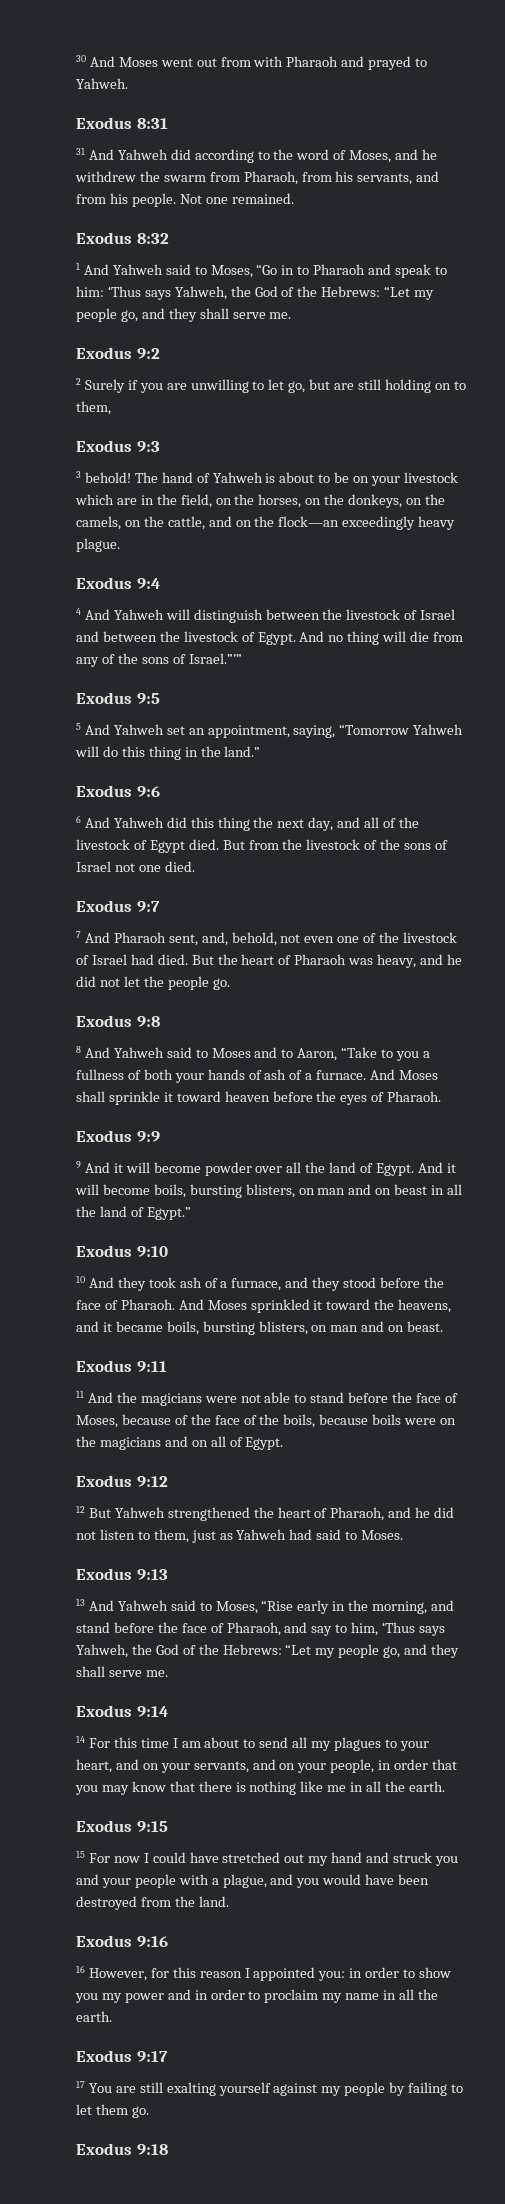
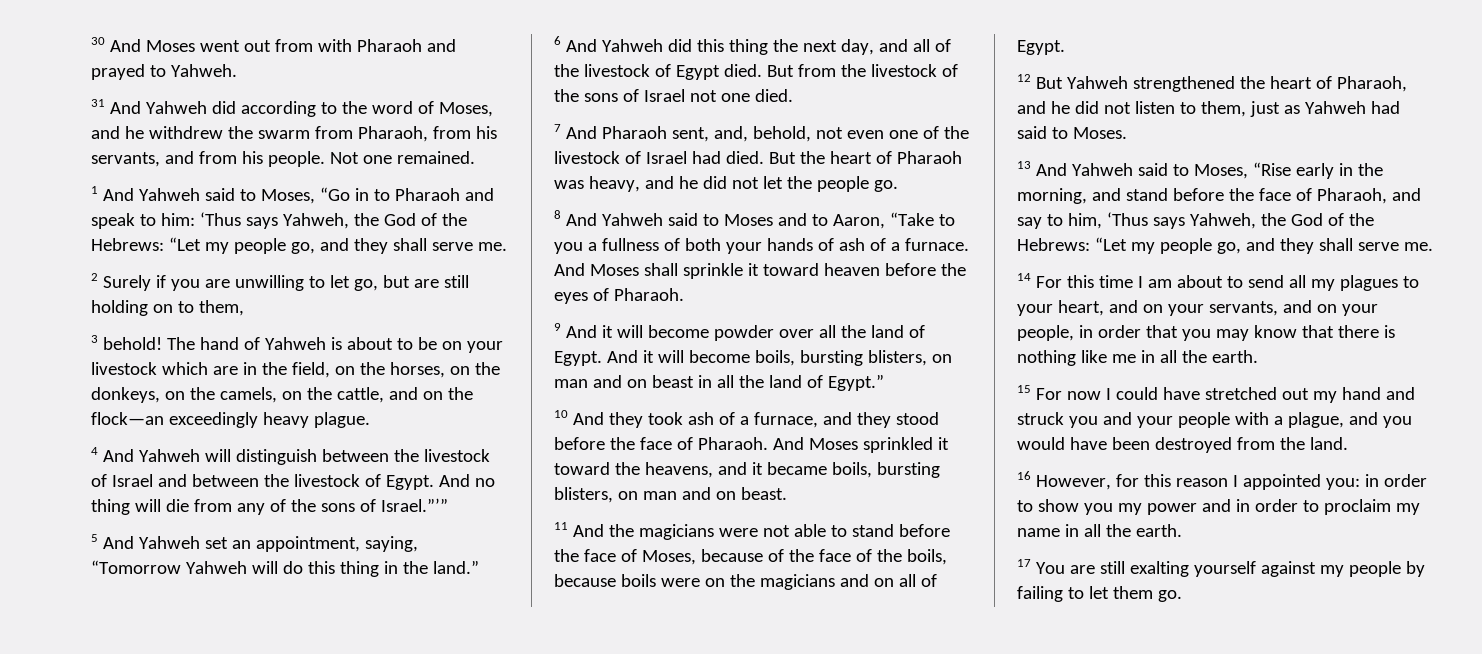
[76,117,168,129] // Exodus 8:31 -> (237, 70) none
[76,232,169,244] // Exodus 8:32 -> (475, 157) none
[76,347,160,359] // Exodus 9:2 -> (507, 246) none
[76,440,160,452] // Exodus 9:3 -> (244, 308) none
[76,577,160,589] // Exodus 9:4 -> (370, 420) none
[76,692,160,704] // Exodus 9:5 -> (448, 505) none
[76,785,160,797] // Exodus 9:6 -> (479, 567) none
[76,900,160,912] // Exodus 9:7 -> (793, 95) none
[76,1015,160,1027] // Exodus 9:8 -> (898, 186) none
[76,1130,160,1142] // Exodus 9:9 -> (684, 294) none
[76,1245,168,1257] // Exodus 9:10 -> (884, 382) none
[76,1360,167,1372] // Exodus 9:11 -> (787, 493) none
[76,1475,168,1487] // Exodus 9:12 -> (1065, 47) none
[76,1568,168,1580] // Exodus 9:13 -> (1127, 133) none
[76,1705,168,1717] // Exodus 9:14 -> (1433, 246) none
[76,1820,168,1832] // Exodus 9:15 -> (1258, 356) none
[76,1935,168,1947] // Exodus 9:16 -> (1348, 443) none
[76,2050,168,2062] // Exodus 9:17 -> (1182, 530) none
[76,2143,168,2155] // Exodus 9:18 -> (1182, 596) none

